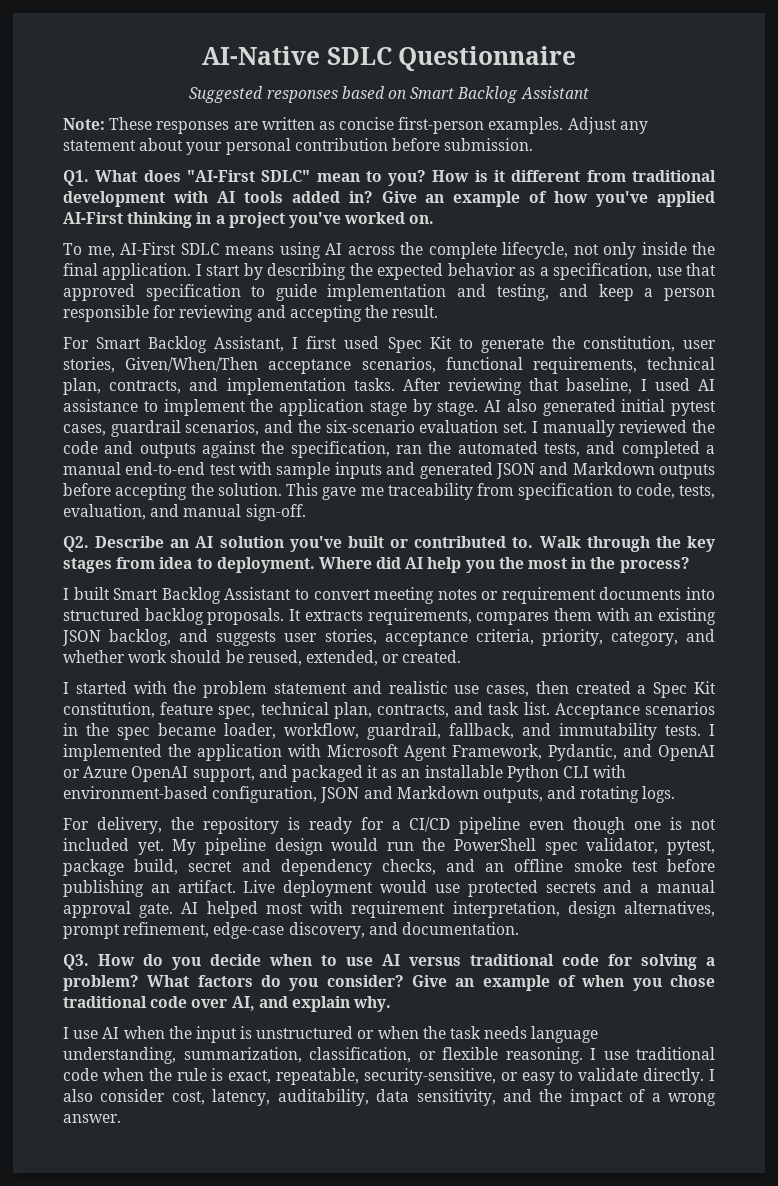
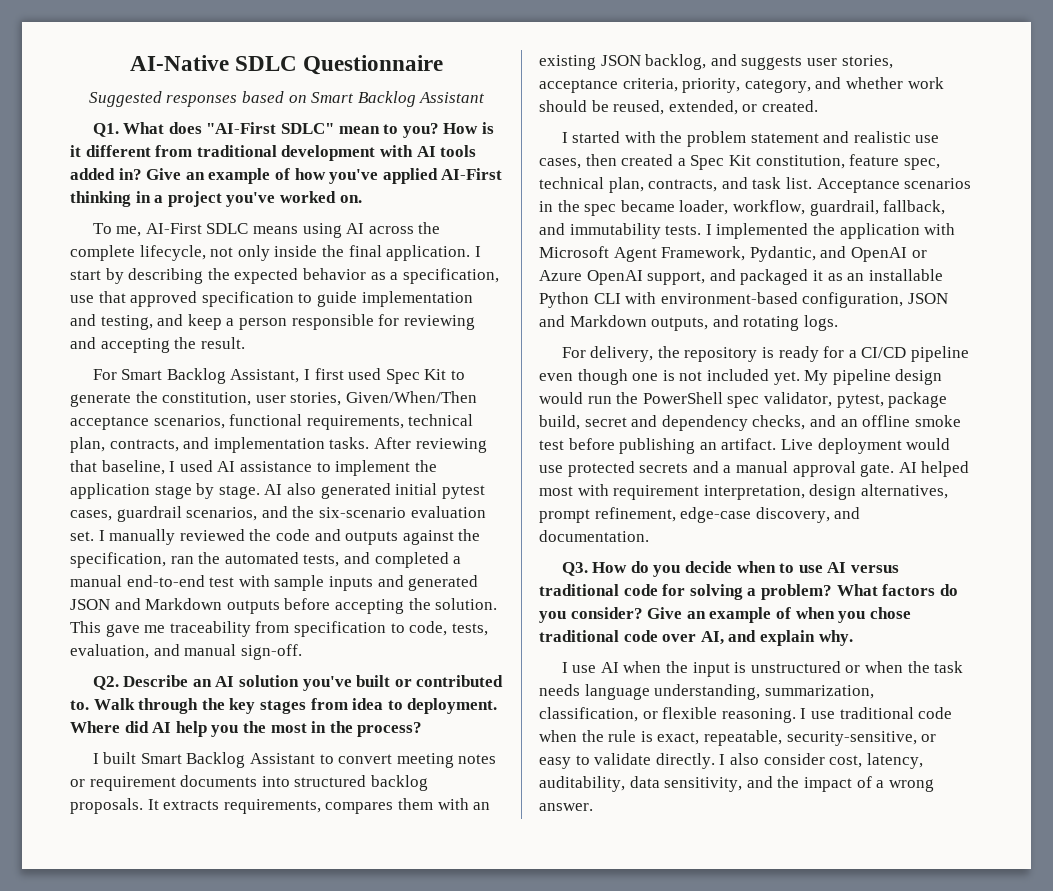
[63,117,648,134] [63,138,534,155] // Note: These responses are written as concise first-person examples. Adjust any statement about your personal contribution before submission. -> (486, 97) none

